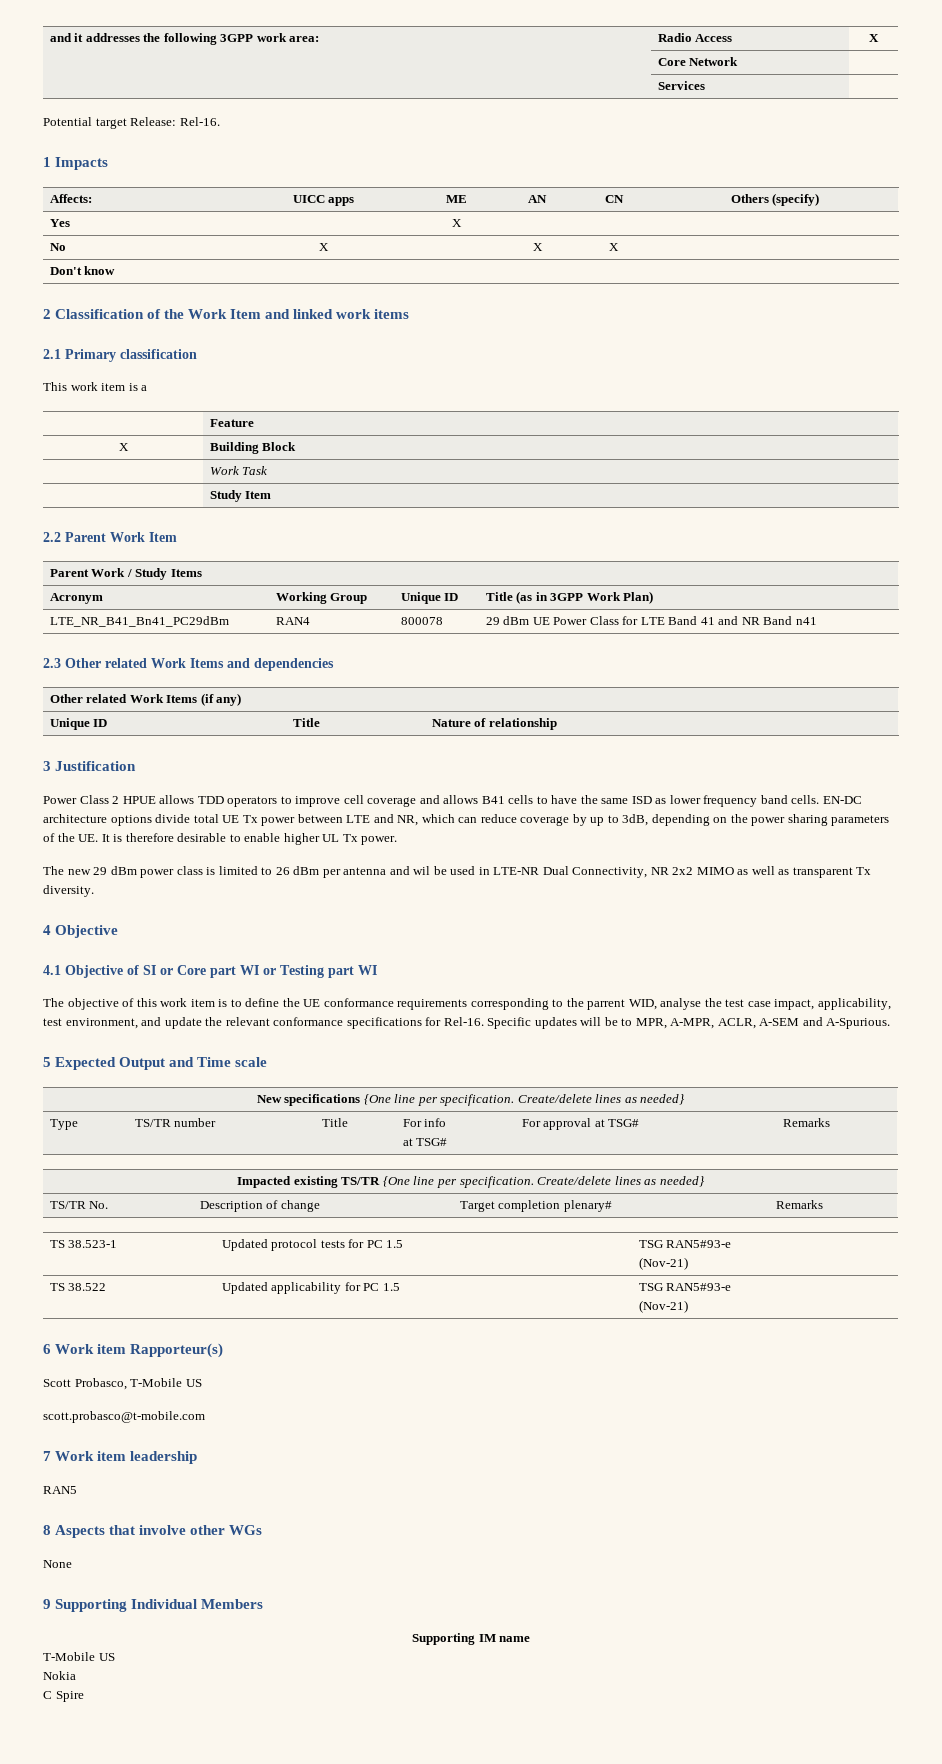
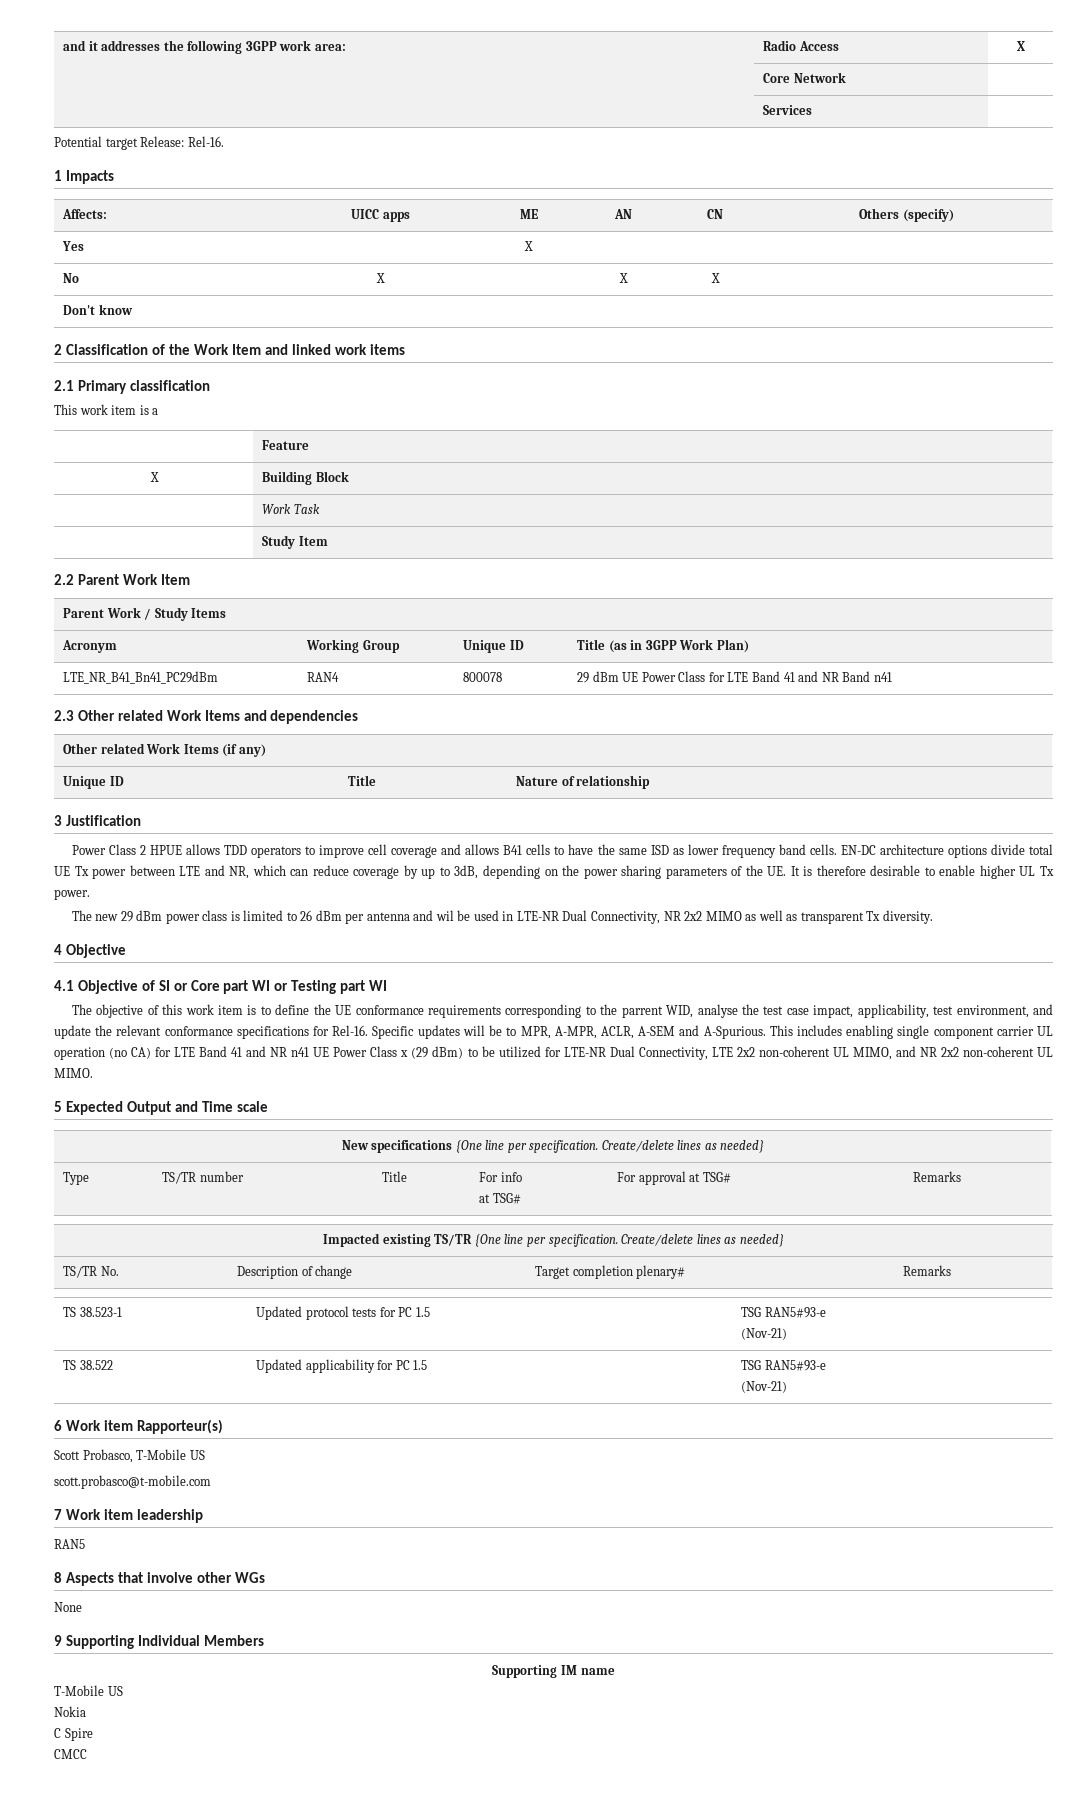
(891, 1023) none -> [769,1025,1054,1039] [54,1046,1053,1060] [54,1068,93,1078] This includes enabling single component carrier UL operation (no CA) for LTE Band 41 and NR n41 UE Power Class x (29 dBm) to be utilized for LTE-NR Dual Connectivity, LTE 2x2 non-coherent UL MIMO, and NR 2x2 non-coherent UL MIMO.
(84, 1696) none -> [54,1749,87,1759] // CMCC

